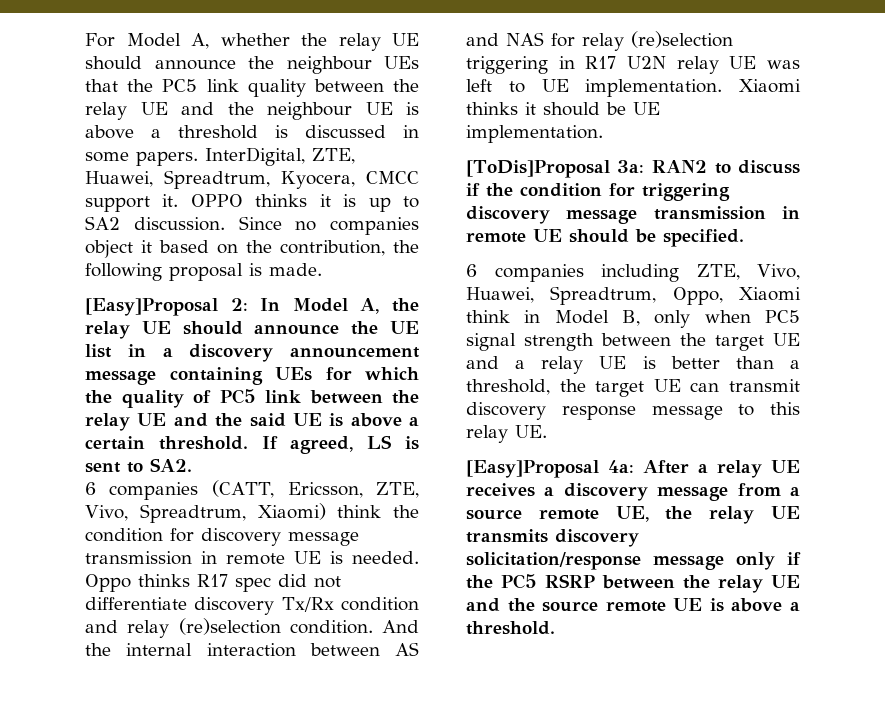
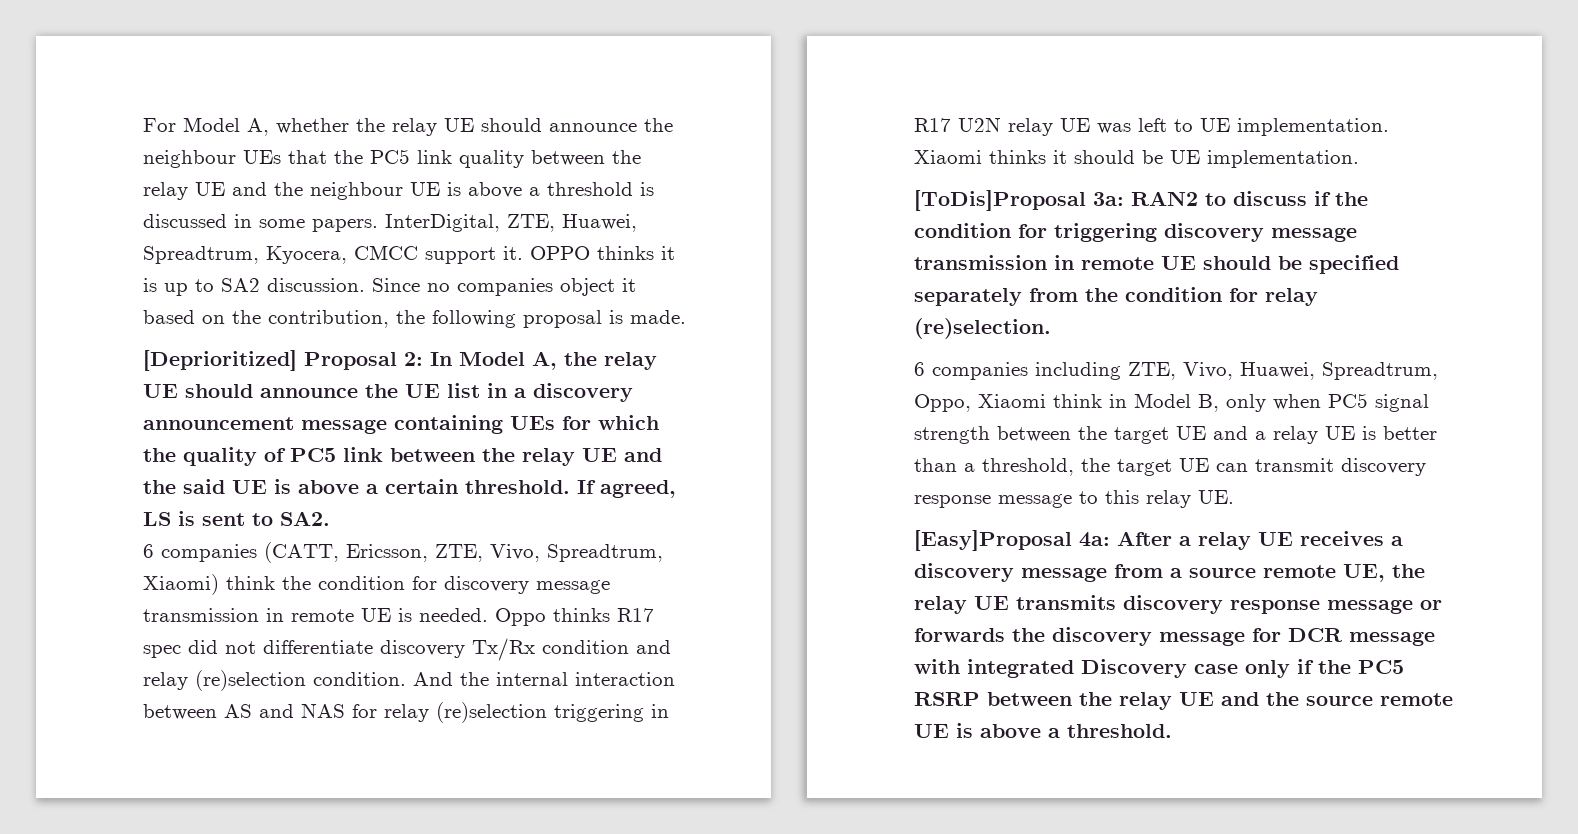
[85,298,218,316] [Easy]Proposal -> [143,350,397,371] [Deprioritized] Proposal
[663,229,744,247] specified. -> [1309,255,1399,274] [914,287,1318,306] [914,318,1051,339] specified separately from the condition for relay (re)selection.
[466,552,724,570] solicitation/response message -> [1230,599,1442,614] [914,627,1435,646] [914,659,1238,678] response message or forwards the discovery message for DCR message with integrated Discovery case

